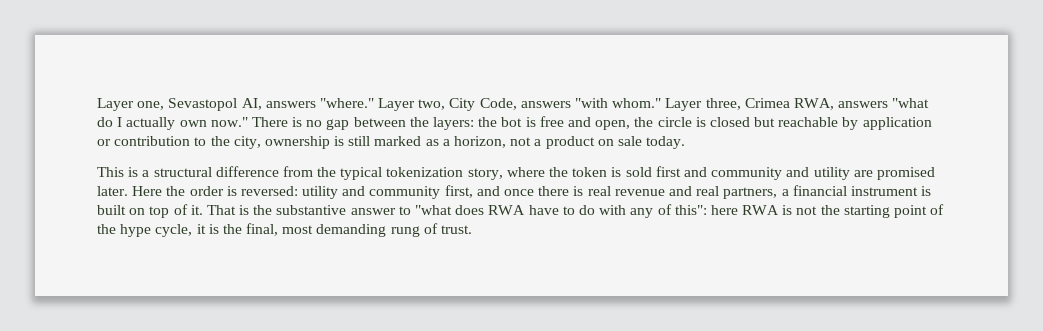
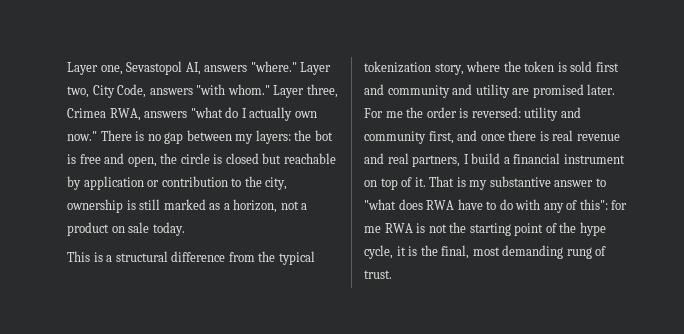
[409,117,429,127] the -> [235,134,254,144] my
[132,186,163,196] Here -> [364,108,403,118] For me
(778, 193) none -> [463,153,501,164] I build
[921,186,932,196] [97,205,126,215] is built -> (625, 159) none
[253,205,273,215] the -> [469,180,488,190] my
[710,205,738,215] here -> [611,200,628,210] [364,226,381,233] for me

